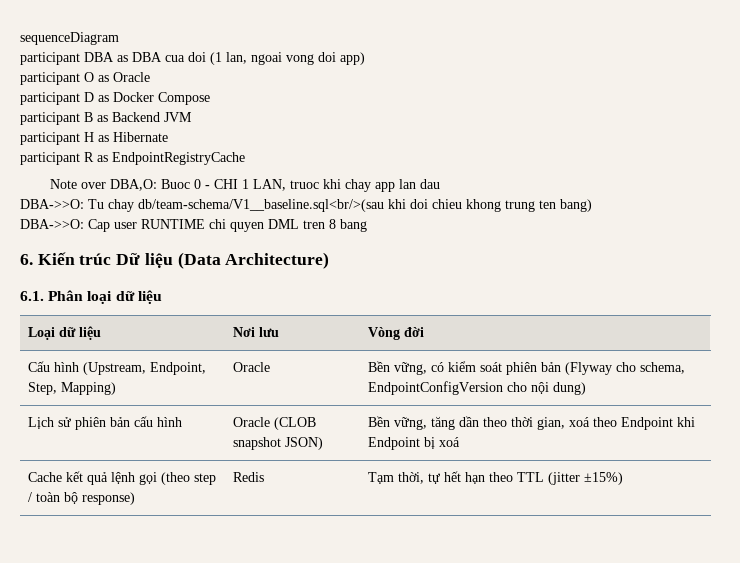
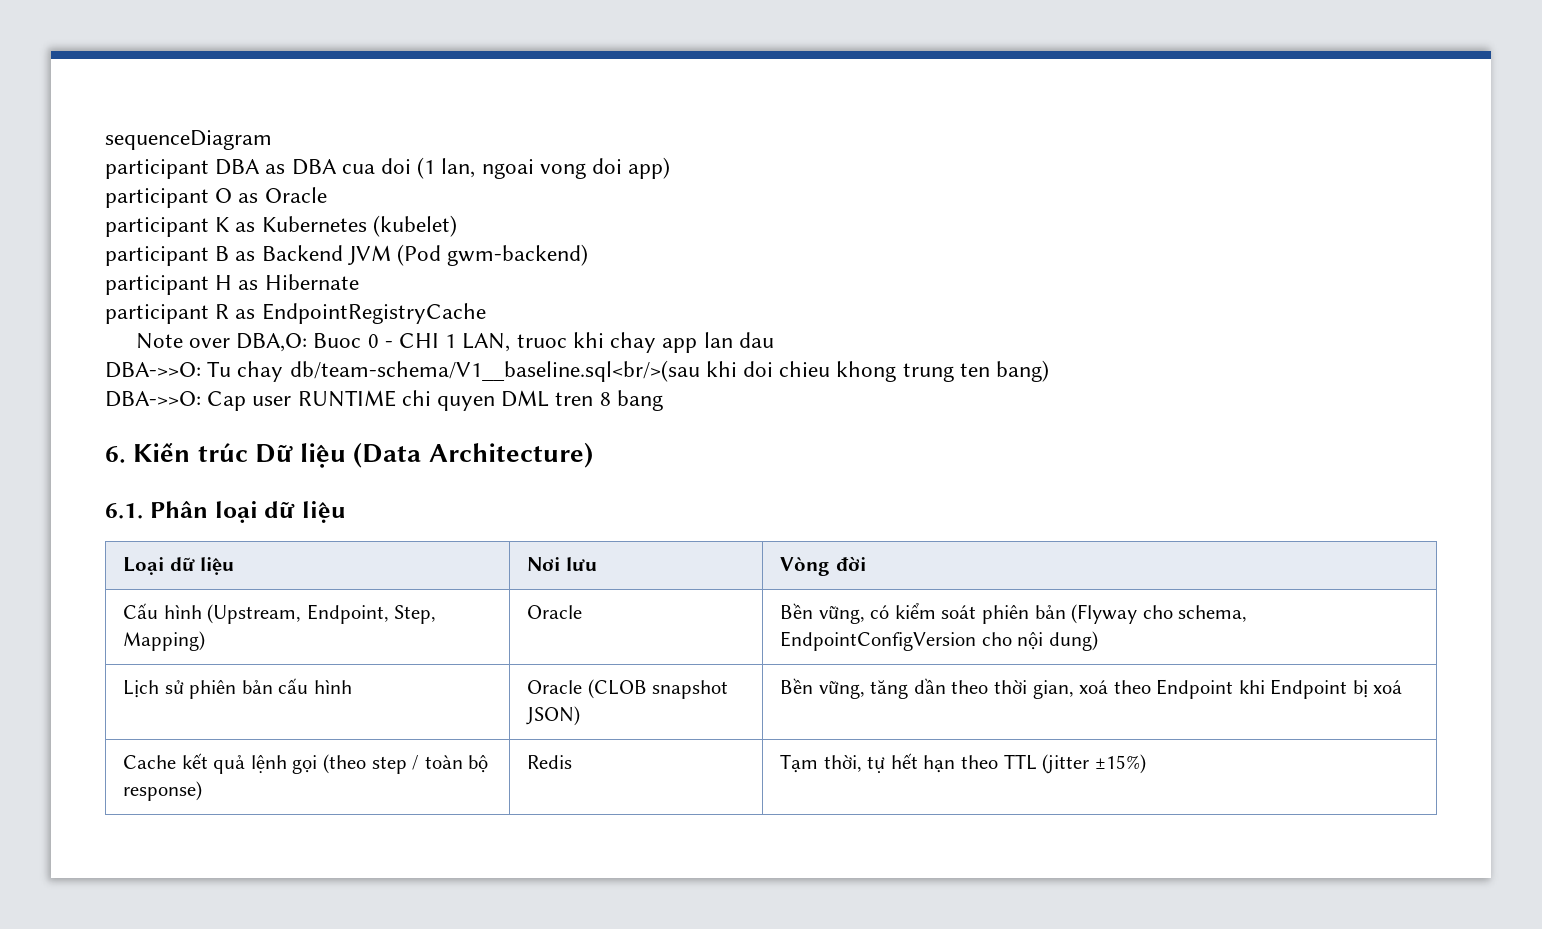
[84,92,210,105] D as Docker Compose -> [215,215,457,237] K as Kubernetes (kubelet)
(192, 117) none -> [397,244,589,266] (Pod gwm-backend)

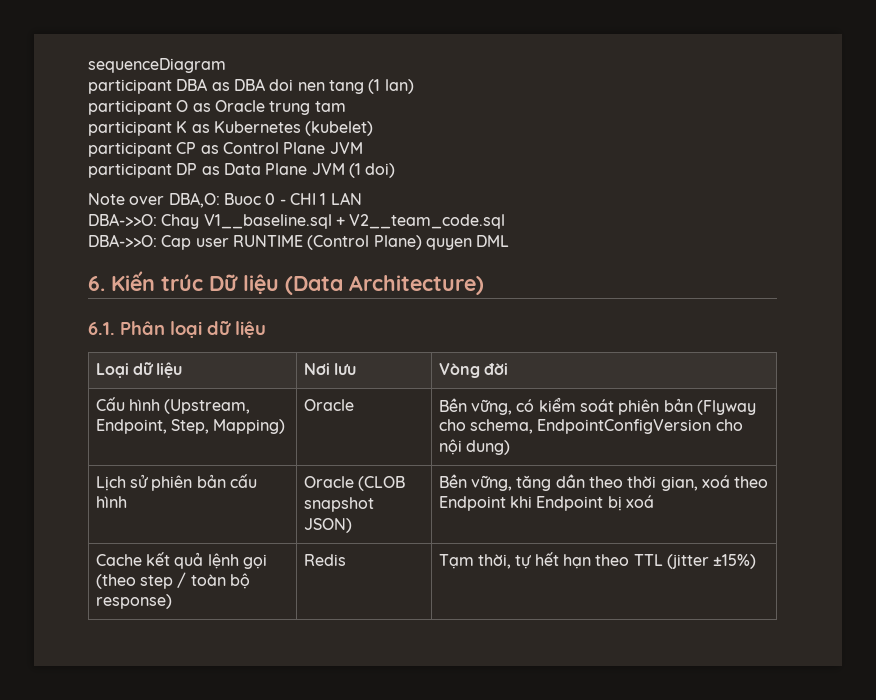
[341,157,671,179] cua doi (1 lan, ngoai vong doi app) -> [269,79,414,94] doi nen tang (1 lan)
(327, 195) none -> [269,101,346,115] trung tam
[215,244,589,266] [105,274,359,295] [105,303,486,324] B as Backend JVM (Pod gwm-backend) // participant H as Hibernate // participant R as EndpointRegistryCache -> [176,142,363,154] [88,163,396,178] CP as Control Plane JVM // participant DP as Data Plane JVM (1 doi)
[462,332,774,353] [105,360,1050,382] LAN, truoc khi chay app lan dau // DBA->>O: Tu chay db/team-schema/V1__baseline.sql<br/>(sau khi doi chieu khong trung ten bang) -> [330,192,362,205] [88,213,506,229] LAN // DBA->>O: Chay V1__baseline.sql + V2__team_code.sql
[401,390,431,406] chi -> [307,235,422,250] (Control Plane)
[555,390,663,411] tren 8 bang -> (510, 241) none

